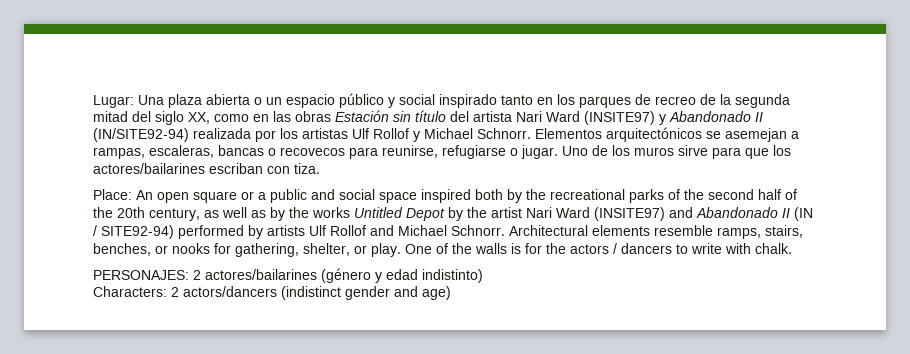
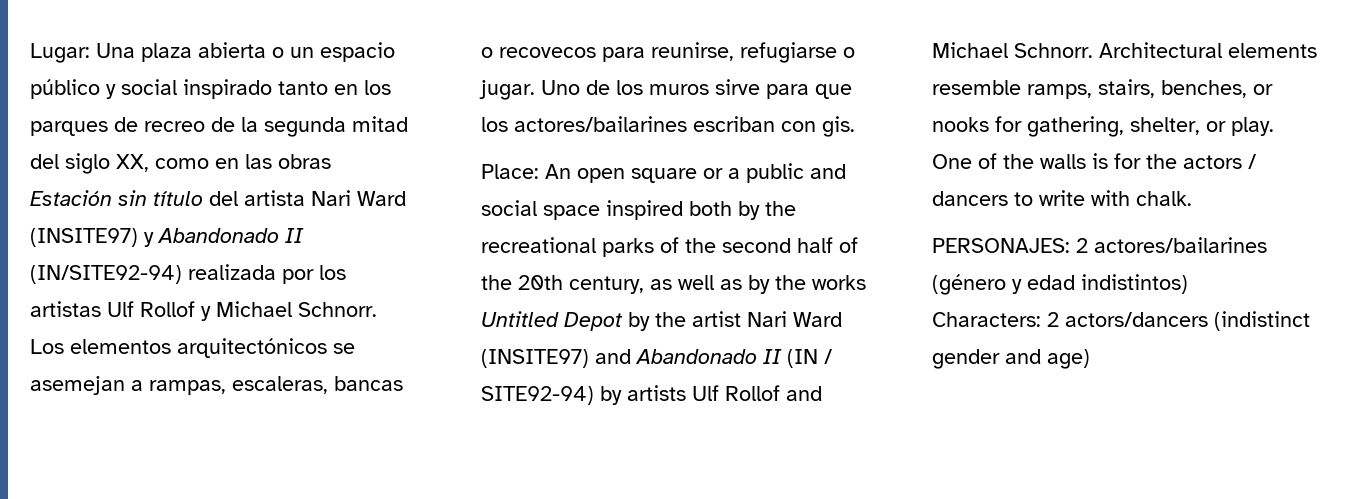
[535,128,602,139] Elementos -> [30,339,171,354] Los elementos
[294,163,320,174] tiza. -> [822,116,855,137] gis.
[178,225,244,239] performed -> (594, 395) none
[422,269,483,283] indistinto) -> [1081,274,1188,294] indistintos)

